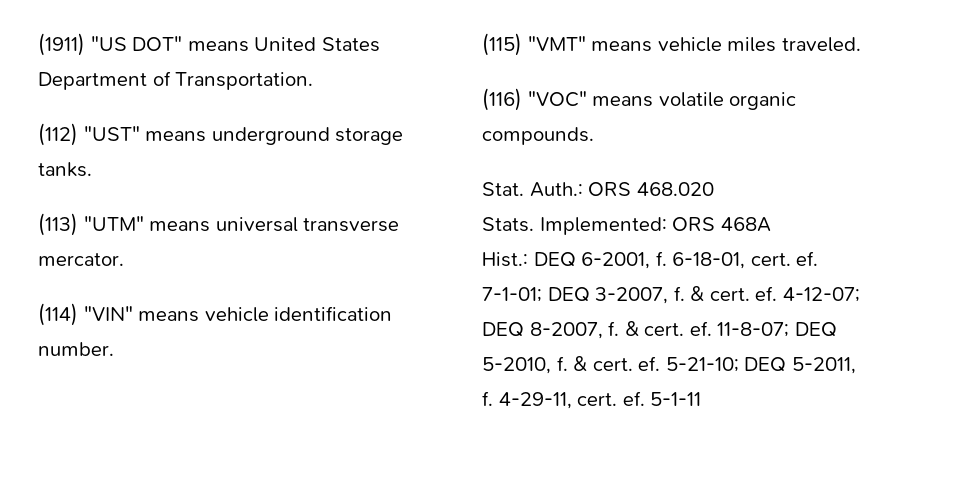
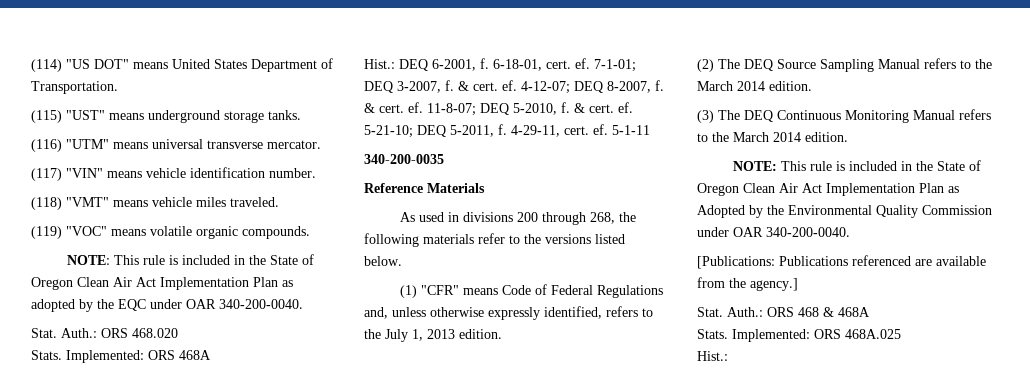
[38,33,85,56] (1911) -> [31,59,62,72] (114)
[38,123,78,146] (112) -> [31,110,62,123] (115)
[38,213,78,236] (113) -> [31,139,62,152] (116)
[38,303,78,326] (114) -> [31,168,62,181] (117)
[482,33,522,56] (115) -> [31,197,62,210] (118)
[482,88,522,111] (116) -> [31,226,62,239] (119)
(594, 136) none -> [66,254,314,265] [31,277,293,290] [31,299,303,312] // NOTE: This rule is included in the State of Oregon Clean Air Act Implementation Plan as adopted by the EQC under OAR 340-200-0040.
(702, 399) none -> [364,154,444,164] [364,183,485,193] [399,212,636,225] [364,233,625,247] [364,256,402,266] [399,284,663,298] [364,306,653,320] [364,329,502,342] [697,58,992,72] [697,81,812,91] [697,109,991,123] [697,132,848,142] [732,160,981,171] [697,183,959,196] [697,205,992,218] [697,227,850,237] [697,255,986,269] [697,277,798,291] [697,307,870,317] [697,329,901,342] [697,351,728,361] // 340-200-0035 // Reference Materials // As used in divisions 200 through 268, the following materials refer to the versions listed below. // (1) "CFR" means Code of Federal Regulations and, unless otherwise expressly identified, refers to the July 1, 2013 edition. // (2) The DEQ Source Sampling Manual refers to the March 2014 edition. // (3) The DEQ Continuous Monitoring Manual refers to the March 2014 edition. // NOTE: This rule is included in the State of Oregon Clean Air Act Implementation Plan as Adopted by the Environmental Quality Commission under OAR 340-200-0040. // [Publications: Publications referenced are available from the agency.] // Stat. Auth.: ORS 468 & 468A // Stats. Implemented: ORS 468A.025 // Hist.:

